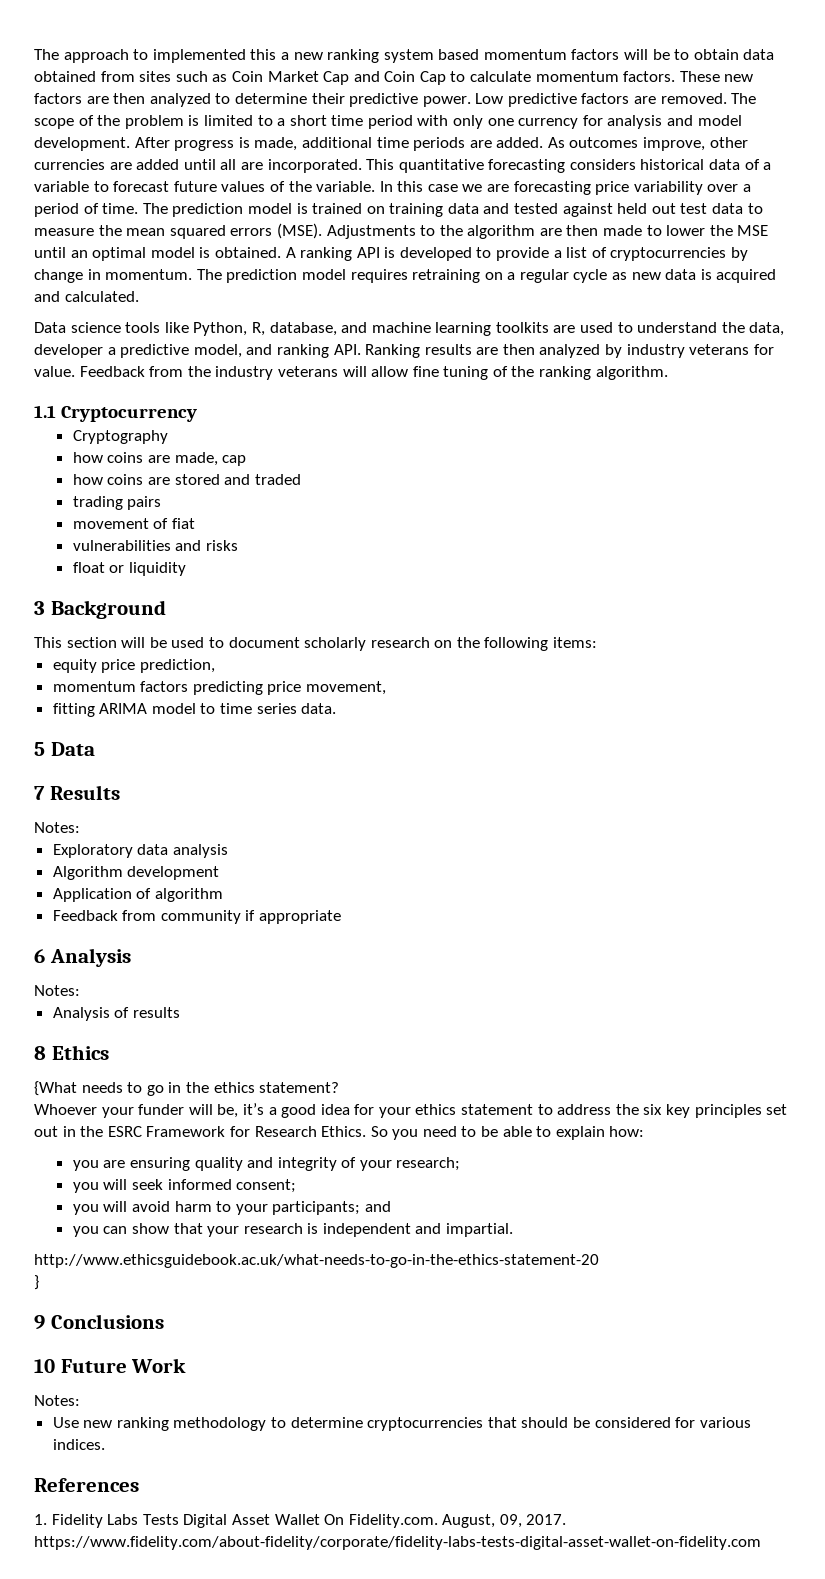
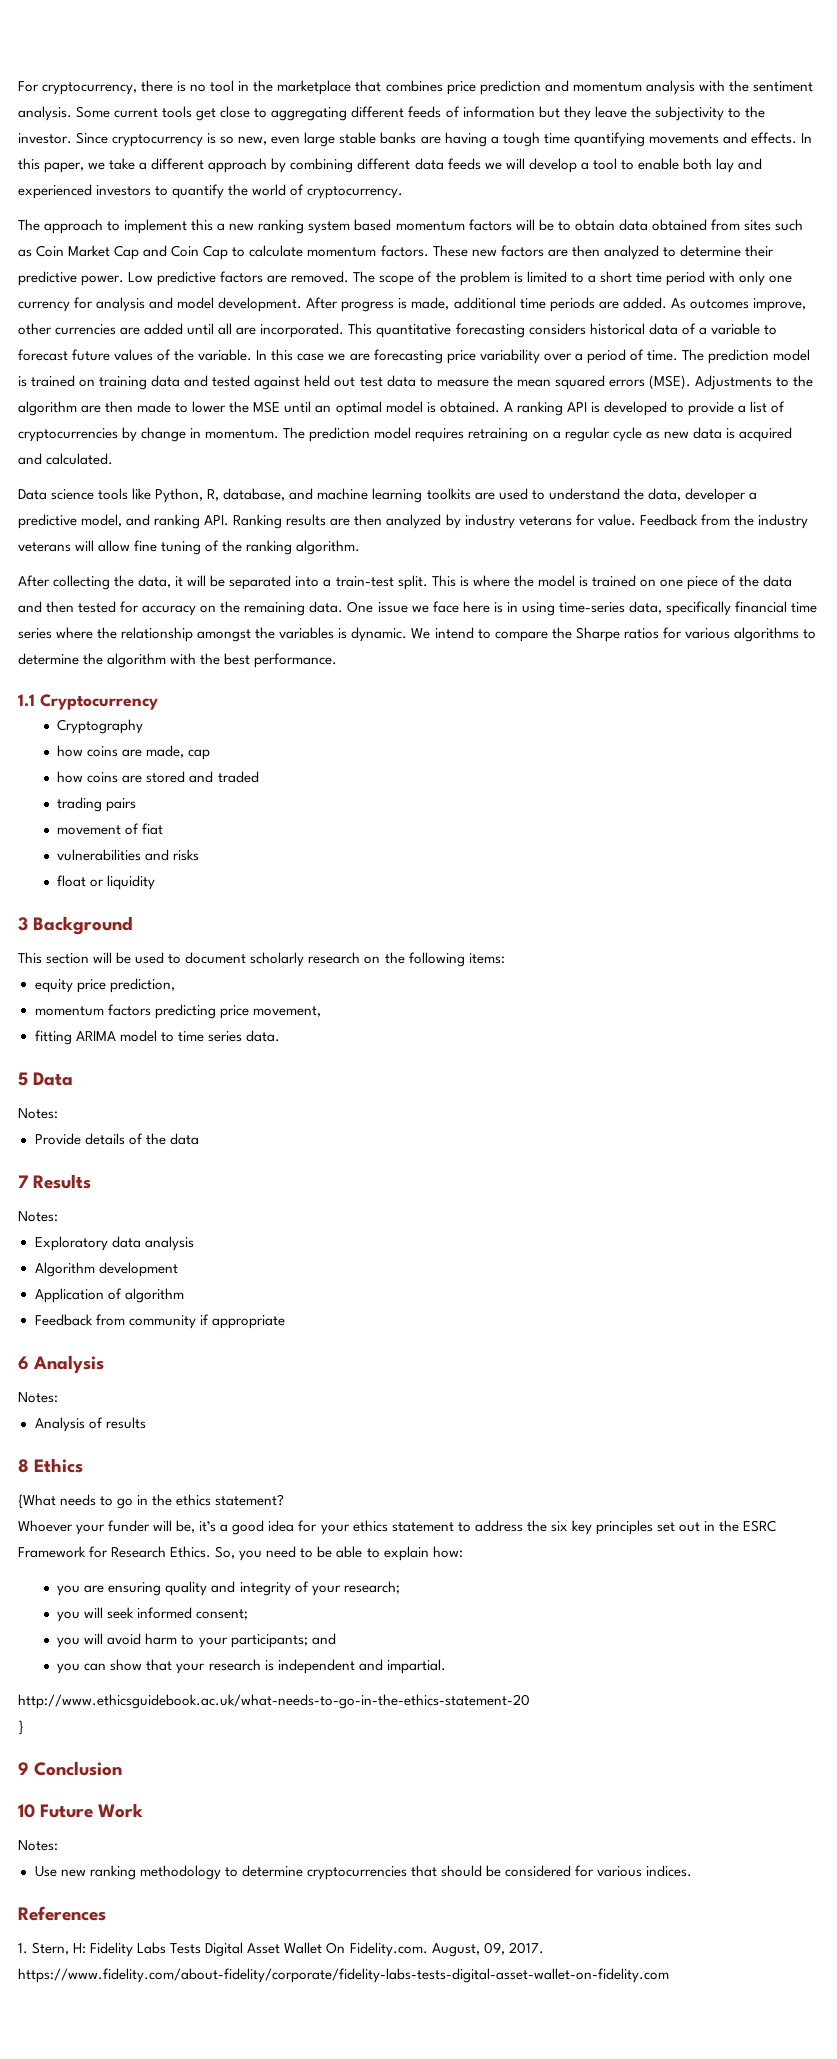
(34, 54) none -> [18,80,813,95] [18,106,765,121] [18,132,812,147] [18,158,763,173] [18,184,404,199] For cryptocurrency, there is no tool in the marketplace that combines price prediction and momentum analysis with the sentiment analysis. Some current tools get close to aggregating different feeds of information but they leave the subjectivity to the investor. Since cryptocurrency is so new, even large stable banks are having a tough time quantifying movements and effects. In this paper, we take a different approach by combining different data feeds we will develop a tool to enable both lay and experienced investors to quantify the world of cryptocurrency. //
[152,49,246,63] implemented -> [124,219,188,234] implement
(668, 373) none -> [18,575,793,590] [18,601,818,616] [18,627,816,642] [18,653,338,668] // After collecting the data, it will be separated into a train-test split. This is where the model is trained on one piece of the data and then tested for accuracy on the remaining data. One issue we face here is in using time-series data, specifically financial time series where the relationship amongst the variables is dynamic. We intend to compare the Sharpe ratios for various algorithms to determine the algorithm with the best performance.
(95, 749) none -> [18,1108,58,1119] [34,1133,199,1145] // Notes: // Provide details of the data
[370,1126,388,1137] So -> [215,1546,236,1559] So,
[50,1314,164,1329] Conclusions -> [34,1761,123,1776] Conclusion
(47, 1519) none -> [32,1942,87,1955] Stern, H:

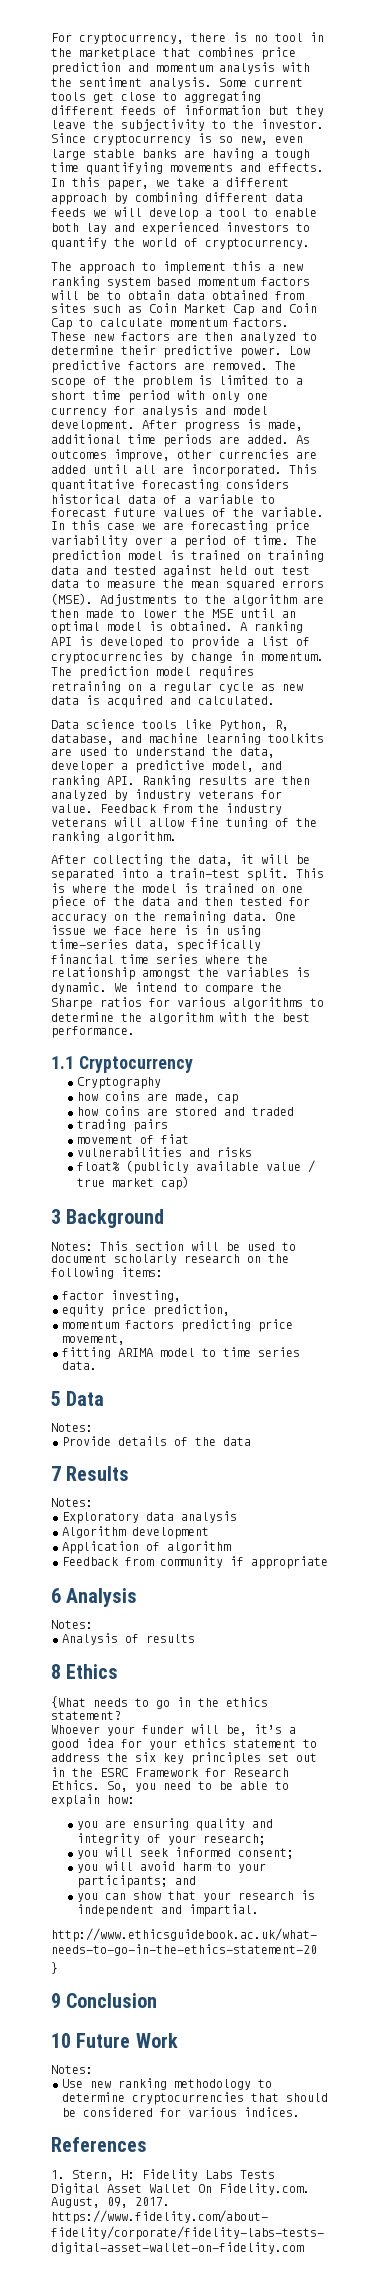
[57,875,156,890] float or liquidity -> [76,1160,315,1174] [76,1176,189,1190] float% (publicly available value / true market cap)
(134, 925) none -> [51,1242,93,1251] Notes:
(505, 958) none -> [62,1290,181,1302] // factor investing,

